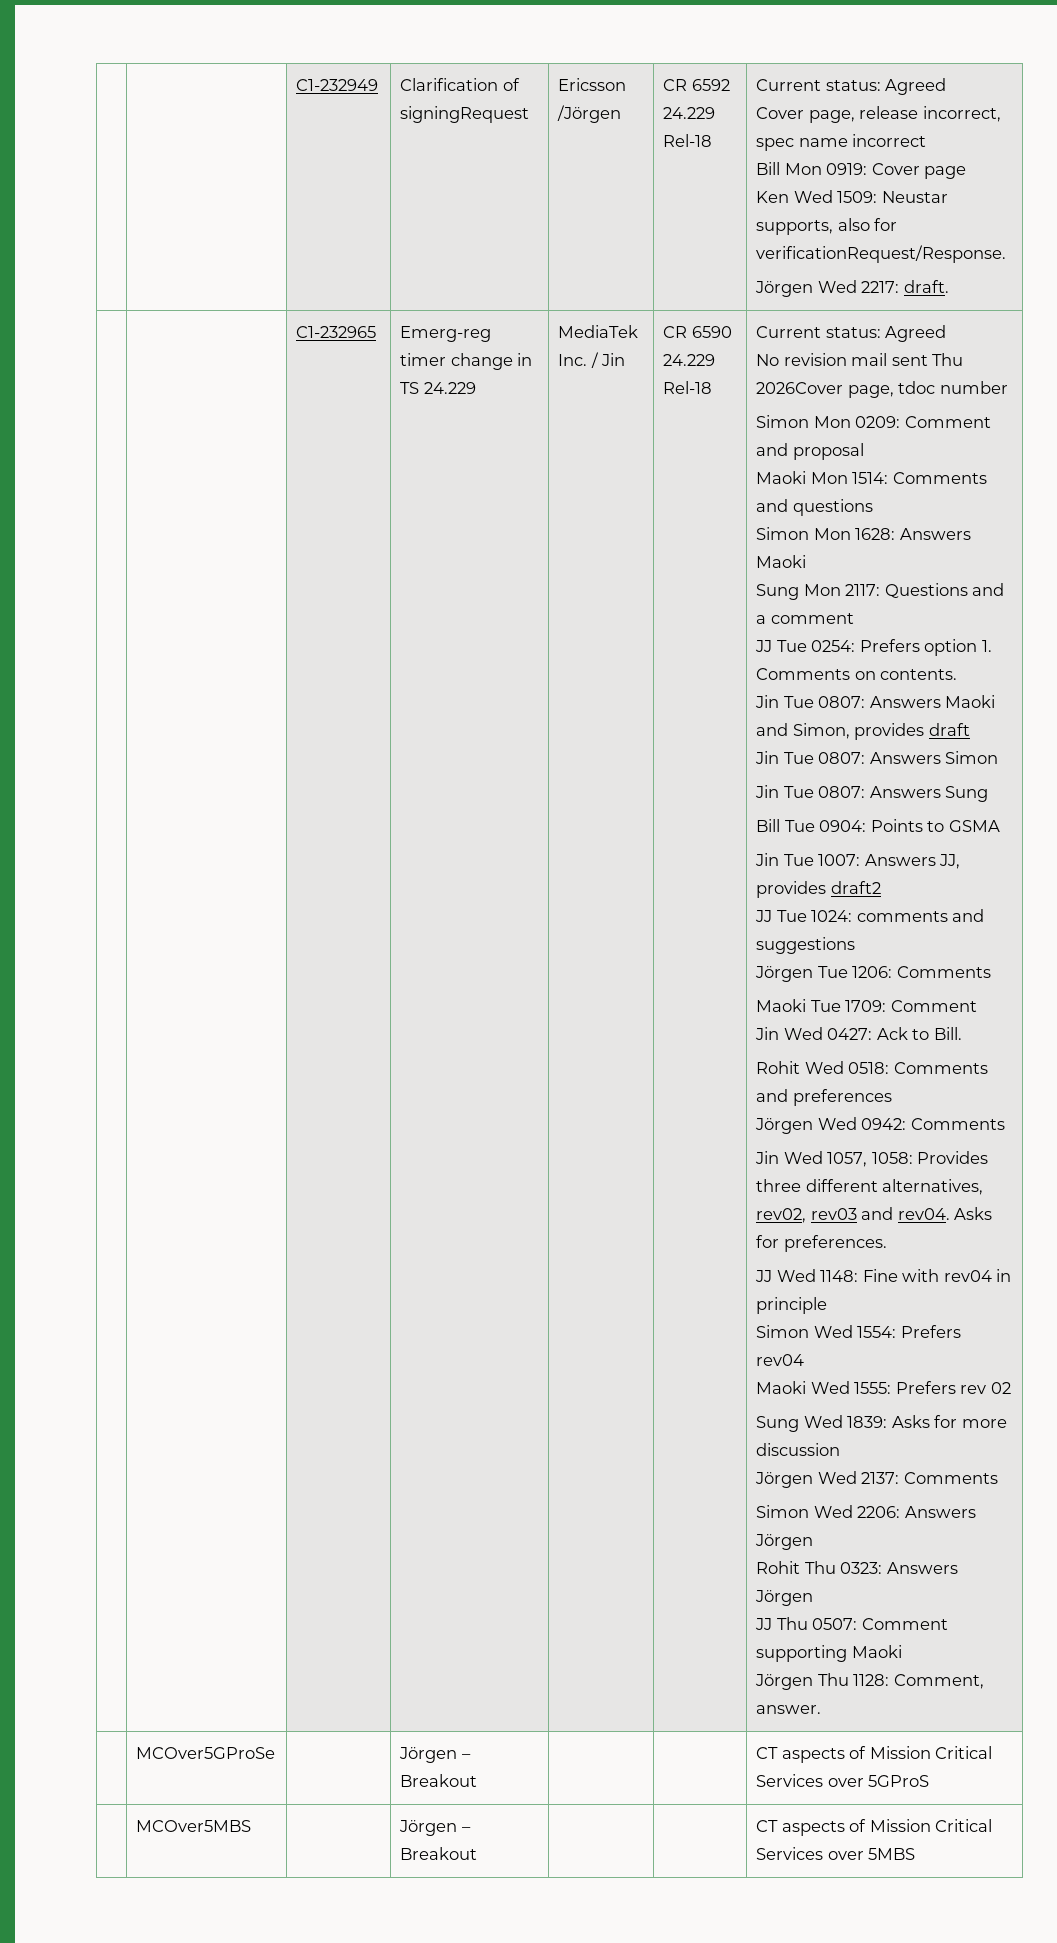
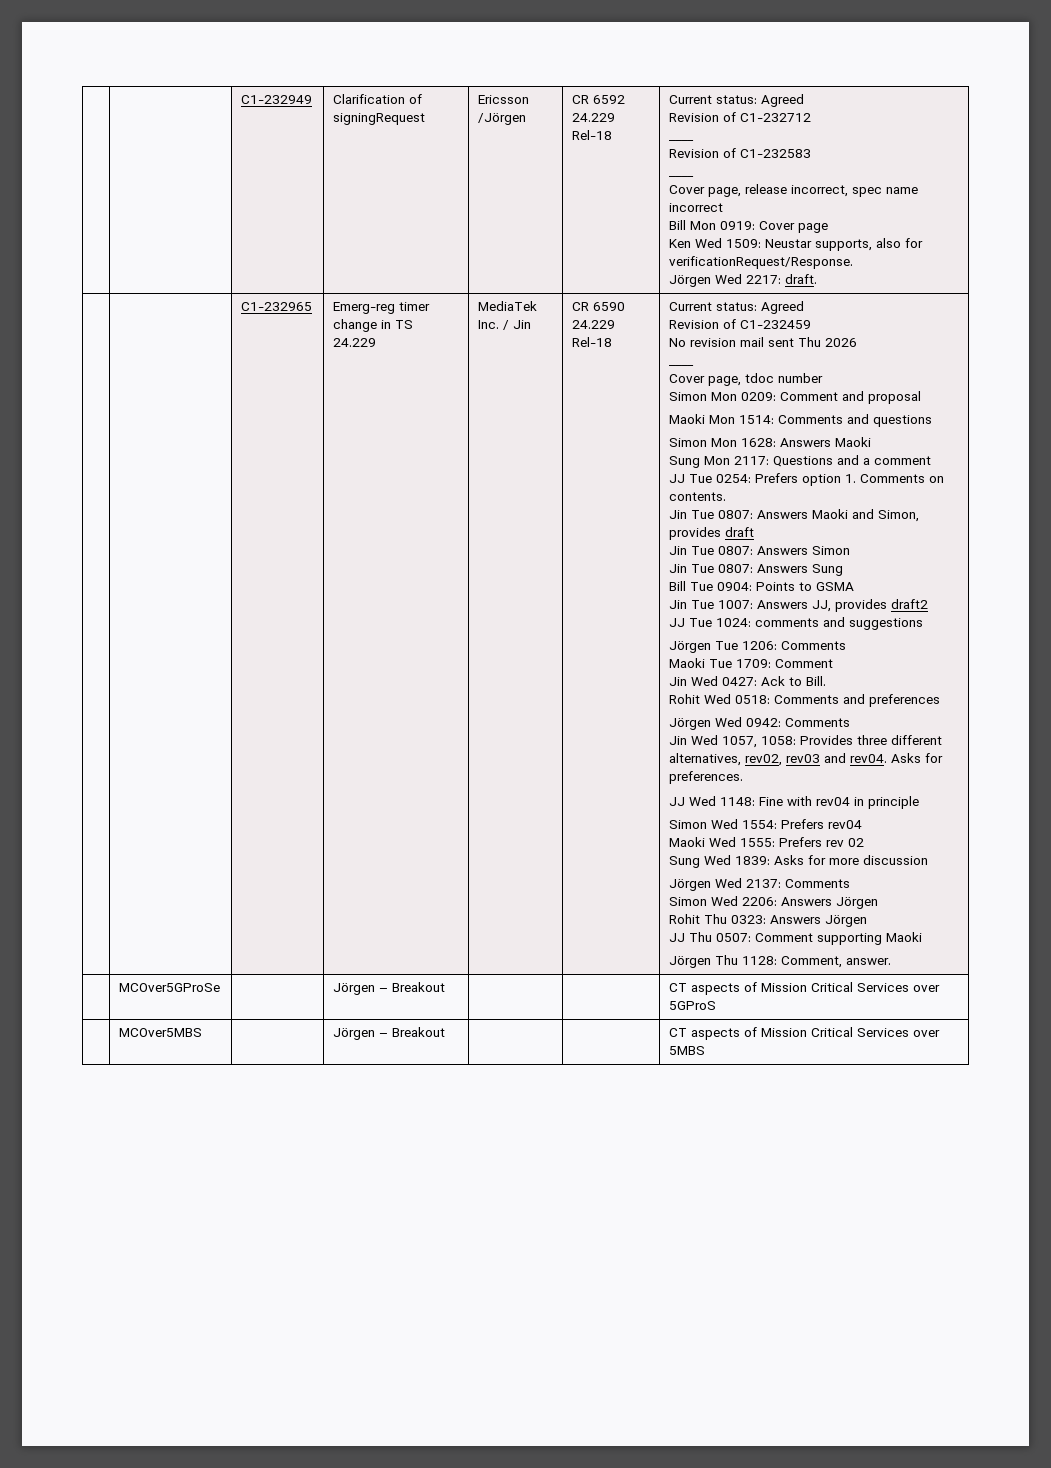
(947, 86) none -> [669,112,812,122] [669,140,695,141] [669,148,812,158] [669,176,695,177] // Revision of C1-232712 // ____ // Revision of C1-232583 // ____
(947, 333) none -> [669,319,812,329] // Revision of C1-232459
[756,382,844,394] 2026Cover -> [825,338,858,347] [669,365,695,366] [669,374,706,383] 2026 // ____ // Cover

